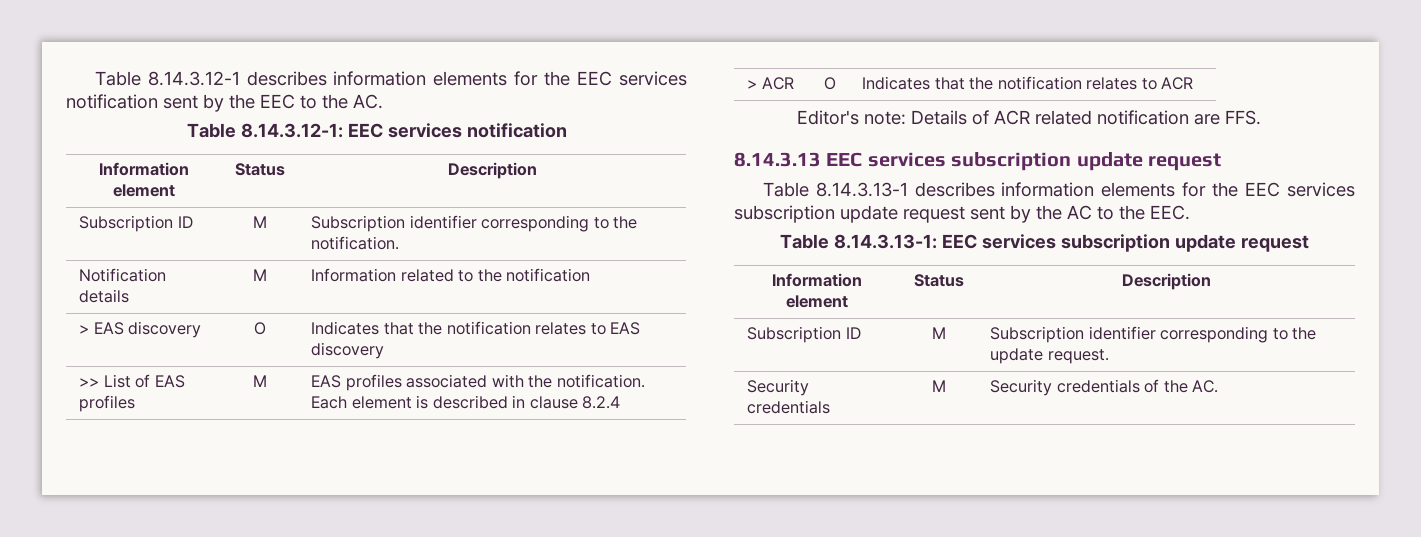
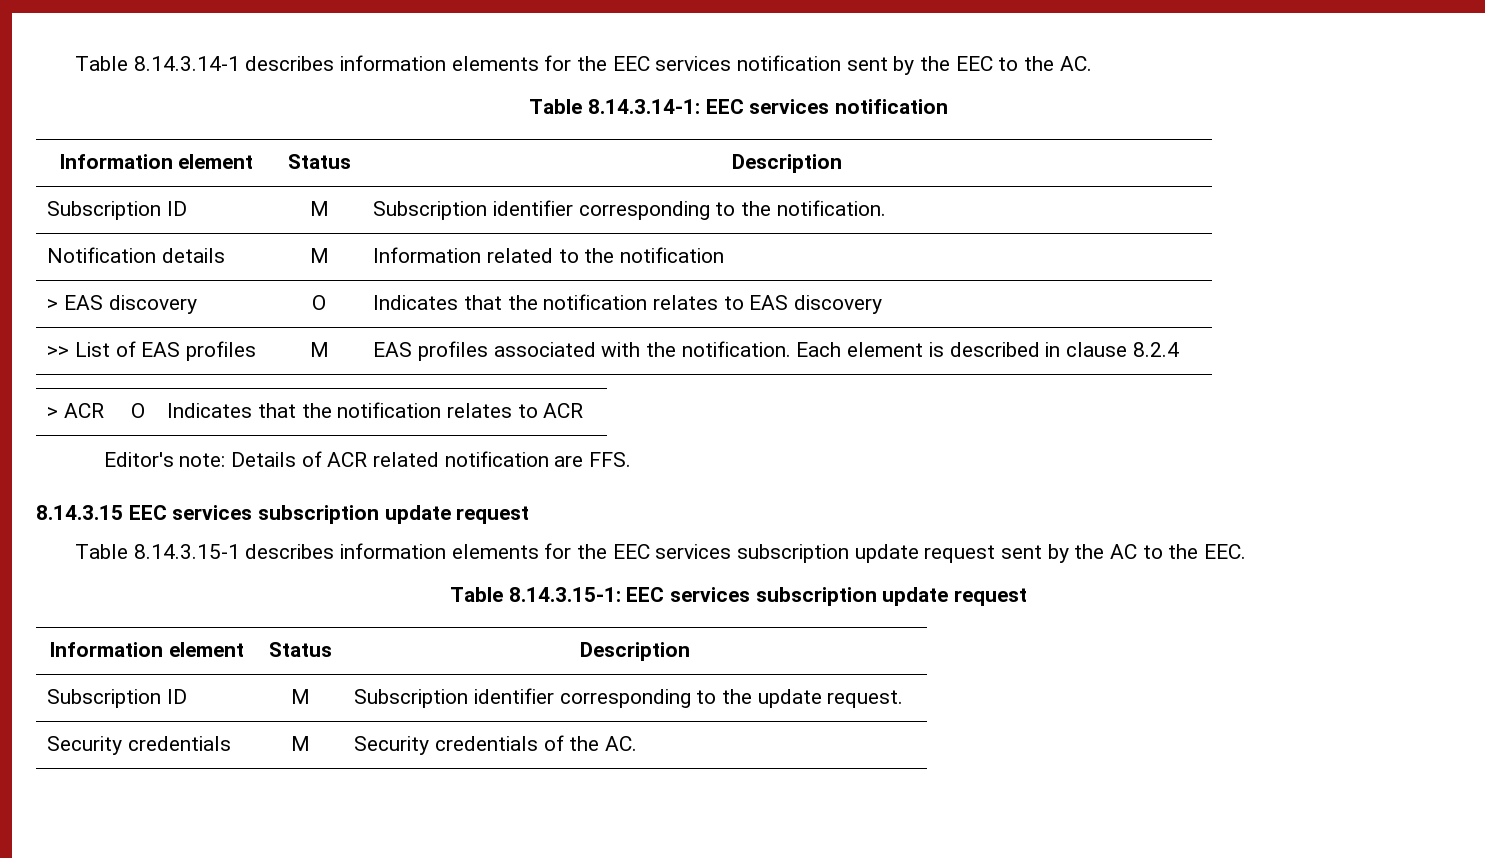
[94,71,240,86] Table 8.14.3.12-1 -> [75,56,240,71] Table 8.14.3.14-1
[240,123,343,138] 8.14.3.12-1: -> [587,99,700,114] 8.14.3.14-1:
[734,152,821,167] 8.14.3.13 -> [36,505,123,520] 8.14.3.15
[815,182,908,197] 8.14.3.13-1 -> [133,544,240,559] 8.14.3.15-1
[834,234,937,249] 8.14.3.13-1: -> [508,587,621,602] 8.14.3.15-1:

